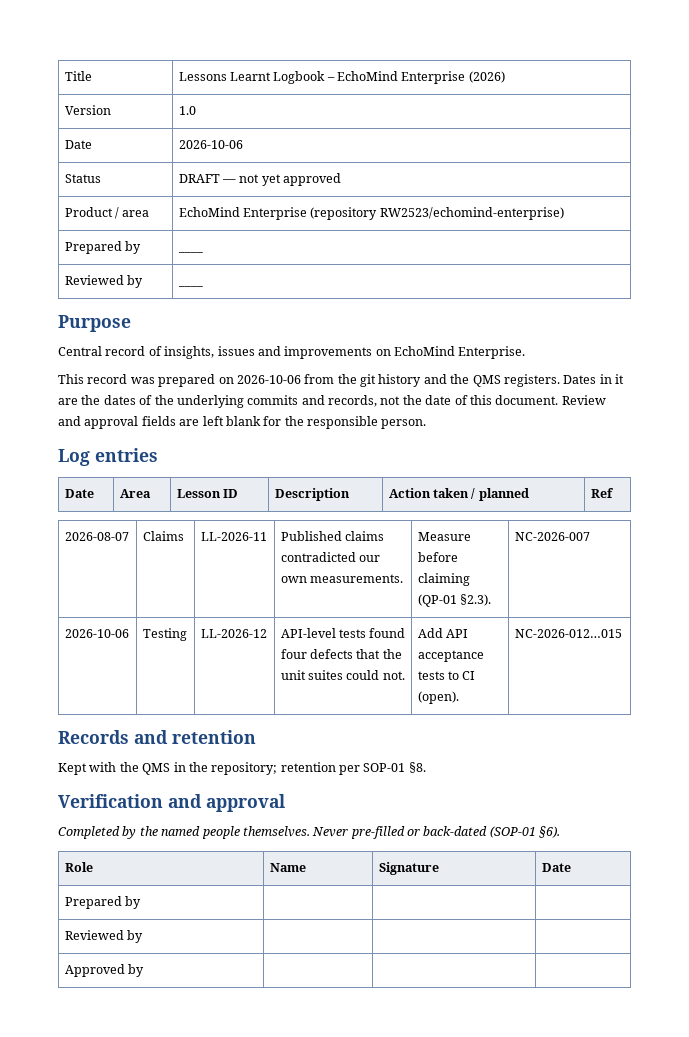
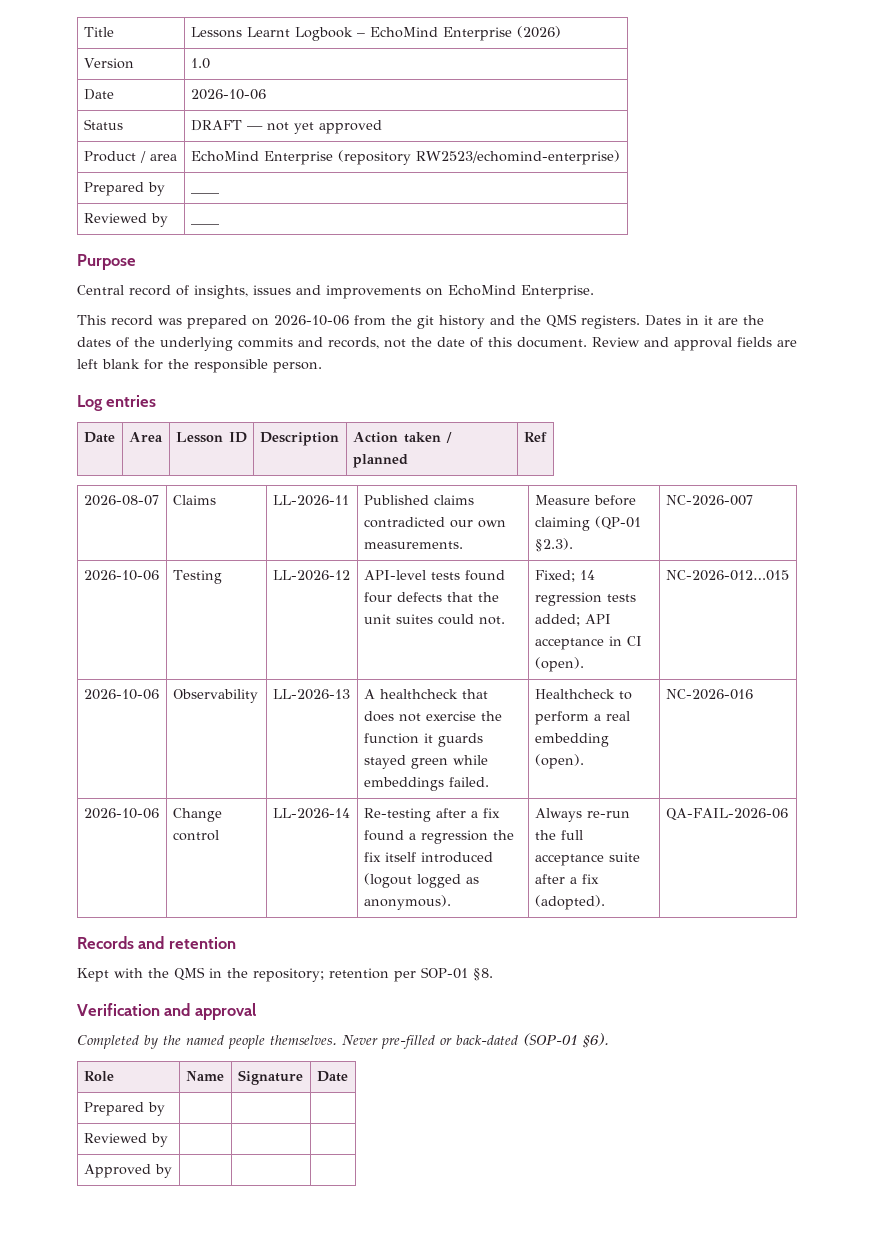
[417,628,468,638] [417,650,484,662] [417,671,476,680] [417,691,459,704] [514,629,622,638] Add API acceptance tests to CI (open). | NC-2026-012…015 -> [534,570,595,582] [534,592,636,606] [534,614,611,626] [534,636,642,650] [534,657,584,672] [665,570,789,581] [83,689,159,700] [172,689,258,703] [272,689,350,700] [363,689,488,699] [363,711,502,722] [363,733,483,747] [363,755,488,769] [363,777,489,791] [534,689,632,700] [534,711,630,725] [534,733,609,747] [534,754,584,769] [665,689,753,700] [83,808,159,819] [172,808,222,822] [172,830,219,841] [272,808,350,819] [363,808,500,822] [363,830,514,844] [363,852,493,863] [363,873,479,888] [363,895,451,910] [534,808,630,822] [534,830,583,840] [534,852,640,866] [534,874,599,884] [534,895,605,910] [665,808,788,821] Fixed; 14 regression tests added; API acceptance in CI (open). | NC-2026-012…015 // 2026-10-06 | Observability | LL-2026-13 | A healthcheck that does not exercise the function it guards stayed green while embeddings failed. | Healthcheck to perform a real embedding (open). | NC-2026-016 // 2026-10-06 | Change control | LL-2026-14 | Re-testing after a fix found a regression the fix itself introduced (logout logged as anonymous). | Always re-run the full acceptance suite after a fix (adopted). | QA-FAIL-2026-06

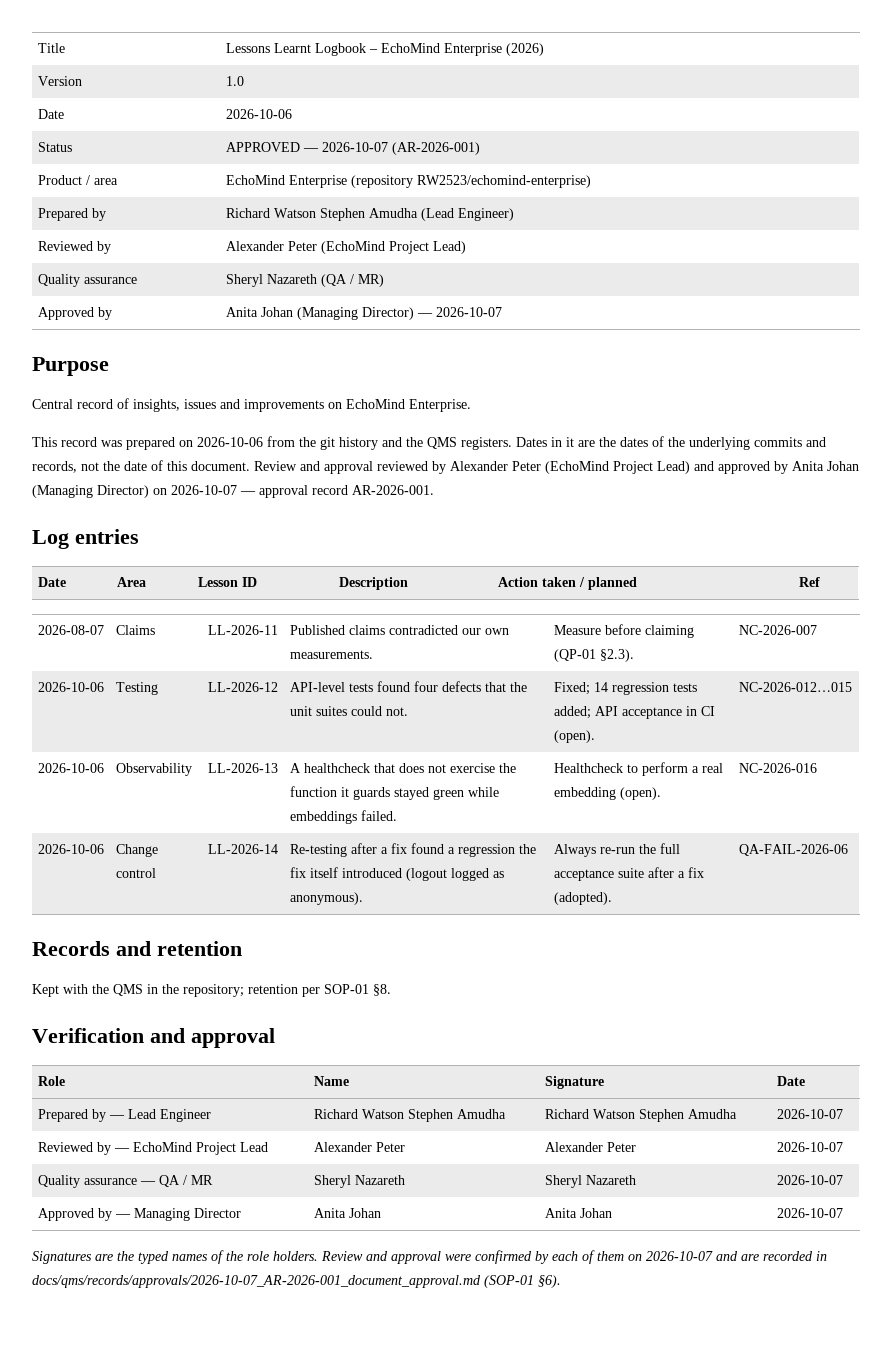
[190,120,382,134] DRAFT — not yet approved -> [225,142,480,155] APPROVED — 2026-10-07 (AR-2026-001)
[190,192,219,194] [83,213,168,227] [190,223,219,225] ____ // Reviewed by | ____ -> [225,208,514,221] [37,241,111,254] [225,241,466,254] [37,274,137,287] [225,274,384,287] [37,307,112,320] [225,307,502,320] Richard Watson Stephen Amudha (Lead Engineer) // Reviewed by | Alexander Peter (EchoMind Project Lead) // Quality assurance | Sheryl Nazareth (QA / MR) // Approved by | Anita Johan (Managing Director) — 2026-10-07
[737,337,797,347] [77,359,322,373] fields are left blank for the responsible person. -> [377,461,859,474] [32,485,434,498] reviewed by Alexander Peter (EchoMind Project Lead) and approved by Anita Johan (Managing Director) on 2026-10-07 — approval record AR-2026-001.
[77,1033,609,1049] // Completed by the named people themselves. Never pre-filled or back-dated (SOP-01 §6). -> (275, 1038) none
[83,1133,168,1147] [83,1164,172,1178] | | | // Reviewed by | | | // Approved by | | | -> [108,1109,211,1122] [313,1109,506,1122] [544,1109,737,1122] [776,1109,843,1119] [37,1142,268,1155] [313,1142,405,1152] [544,1142,636,1152] [776,1142,843,1152] [37,1175,213,1188] [313,1175,405,1188] [544,1175,636,1188] [776,1175,843,1185] [37,1208,241,1221] [313,1208,381,1218] [544,1208,612,1218] [776,1208,843,1218] [32,1250,827,1264] [32,1275,561,1288] — Lead Engineer | Richard Watson Stephen Amudha | Richard Watson Stephen Amudha | 2026-10-07 // Reviewed by — EchoMind Project Lead | Alexander Peter | Alexander Peter | 2026-10-07 // Quality assurance — QA / MR | Sheryl Nazareth | Sheryl Nazareth | 2026-10-07 // Approved by — Managing Director | Anita Johan | Anita Johan | 2026-10-07 // Signatures are the typed names of the role holders. Review and approval were confirmed by each of them on 2026-10-07 and are recorded in docs/qms/records/approvals/2026-10-07_AR-2026-001_document_approval.md (SOP-01 §6).

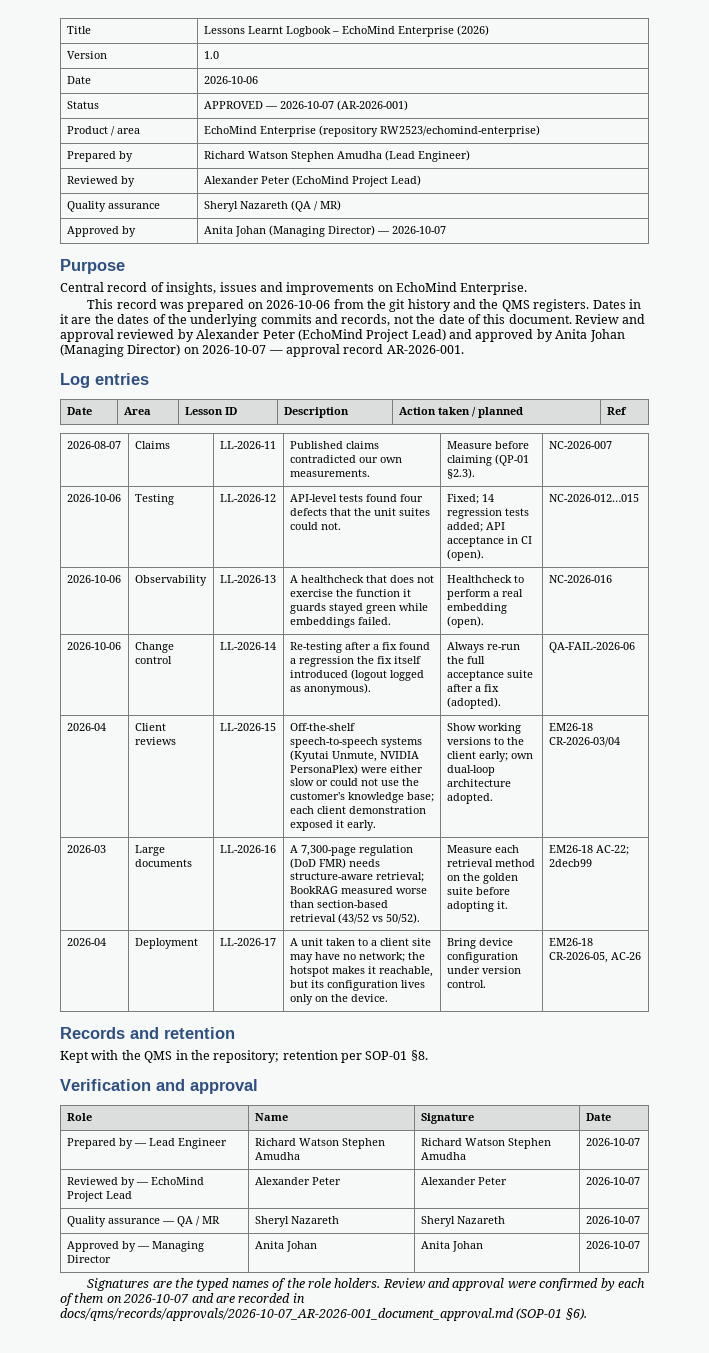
(848, 850) none -> [66,723,106,731] [134,723,166,731] [134,737,176,745] [219,723,276,731] [289,723,355,731] [289,737,422,748] [289,750,419,762] [289,764,423,775] [289,778,419,786] [289,792,434,803] [289,806,426,814] [289,820,376,831] [446,723,521,734] [446,737,524,745] [446,751,533,762] [446,765,495,776] [446,779,511,787] [446,793,493,804] [548,723,593,731] [548,737,620,747] [66,845,106,853] [134,845,165,856] [134,859,192,867] [219,845,276,853] [289,845,413,856] [289,858,380,869] [289,872,424,882] [289,886,427,894] [289,900,388,908] [289,913,420,924] [446,845,519,853] [446,859,535,867] [446,873,518,884] [446,887,510,895] [446,901,508,912] [548,845,629,855] [548,859,592,867] [66,938,106,946] [134,938,198,949] [219,938,276,946] [289,938,431,946] [289,952,425,963] [289,966,433,977] [289,980,425,991] [289,994,388,1005] [446,938,513,949] [446,952,518,963] [446,966,521,974] [446,980,486,988] [548,938,593,946] [548,952,641,963] // 2026-04 | Client reviews | LL-2026-15 | Off-the-shelf speech-to-speech systems (Kyutai Unmute, NVIDIA PersonaPlex) were either slow or could not use the customer's knowledge base; each client demonstration exposed it early. | Show working versions to the client early; own dual-loop architecture adopted. | EM26-18 CR-2026-03/04 // 2026-03 | Large documents | LL-2026-16 | A 7,300-page regulation (DoD FMR) needs structure-aware retrieval; BookRAG measured worse than section-based retrieval (43/52 vs 50/52). | Measure each retrieval method on the golden suite before adopting it. | EM26-18 AC-22; 2decb99 // 2026-04 | Deployment | LL-2026-17 | A unit taken to a client site may have no network; the hotspot makes it reachable, but its configuration lives only on the device. | Bring device configuration under version control. | EM26-18 CR-2026-05, AC-26

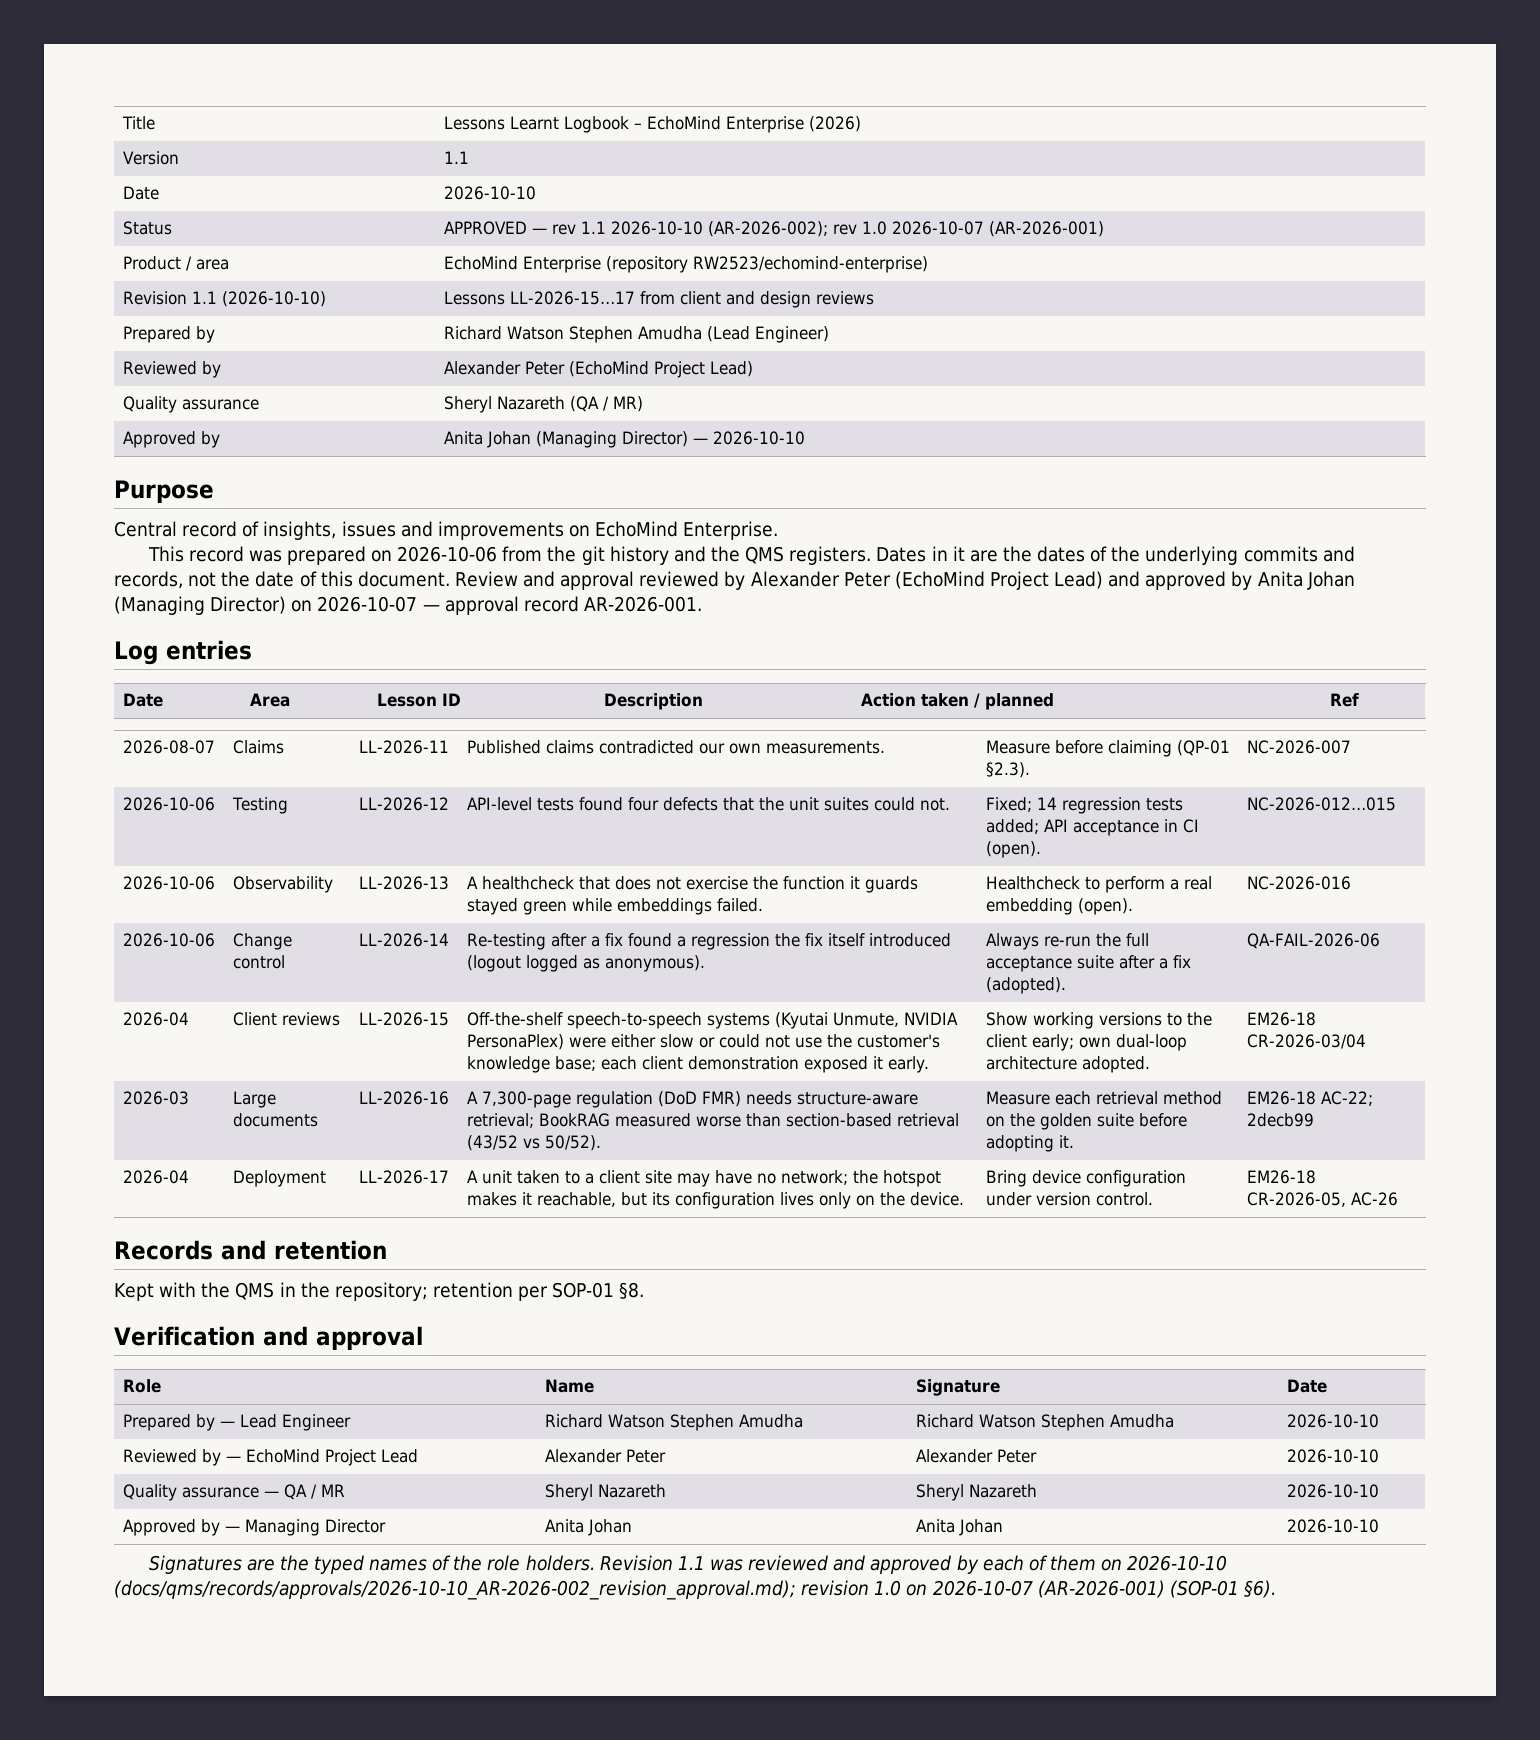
[203,51,219,59] [66,76,91,84] [203,76,258,84] 1.0 // Date | 2026-10-06 -> [443,151,469,164] [122,186,159,200] [443,186,536,200] 1.1 // Date | 2026-10-10
(278, 107) none -> [551,221,887,237] rev 1.1 2026-10-10 (AR-2026-002); rev 1.0
(540, 131) none -> [122,291,326,307] [443,291,874,308] // Revision 1.1 (2026-10-10) | Lessons LL-2026-15…17 from client and design reviews
[391,226,446,234] 2026-10-07 -> [712,431,805,445] 2026-10-10
[585,1138,640,1146] 2026-10-07 -> [1286,1414,1379,1428] 2026-10-10
[585,1177,640,1185] 2026-10-07 -> [1286,1449,1379,1463] 2026-10-10
[585,1216,640,1224] 2026-10-07 -> [1286,1484,1379,1498] 2026-10-10
[585,1241,640,1249] 2026-10-07 -> [1286,1519,1379,1533] 2026-10-10
[382,1278,599,1291] Review and approval were confirmed -> [599,1555,952,1574] Revision 1.1 was reviewed and approved
[123,1293,305,1303] [60,1308,514,1321] 2026-10-07 and are recorded in docs/qms/records/approvals/2026-10-07_AR-2026-001_document_approval.md -> [1127,1555,1228,1571] [114,1580,1165,1600] 2026-10-10 (docs/qms/records/approvals/2026-10-10_AR-2026-002_revision_approval.md); revision 1.0 on 2026-10-07 (AR-2026-001)

